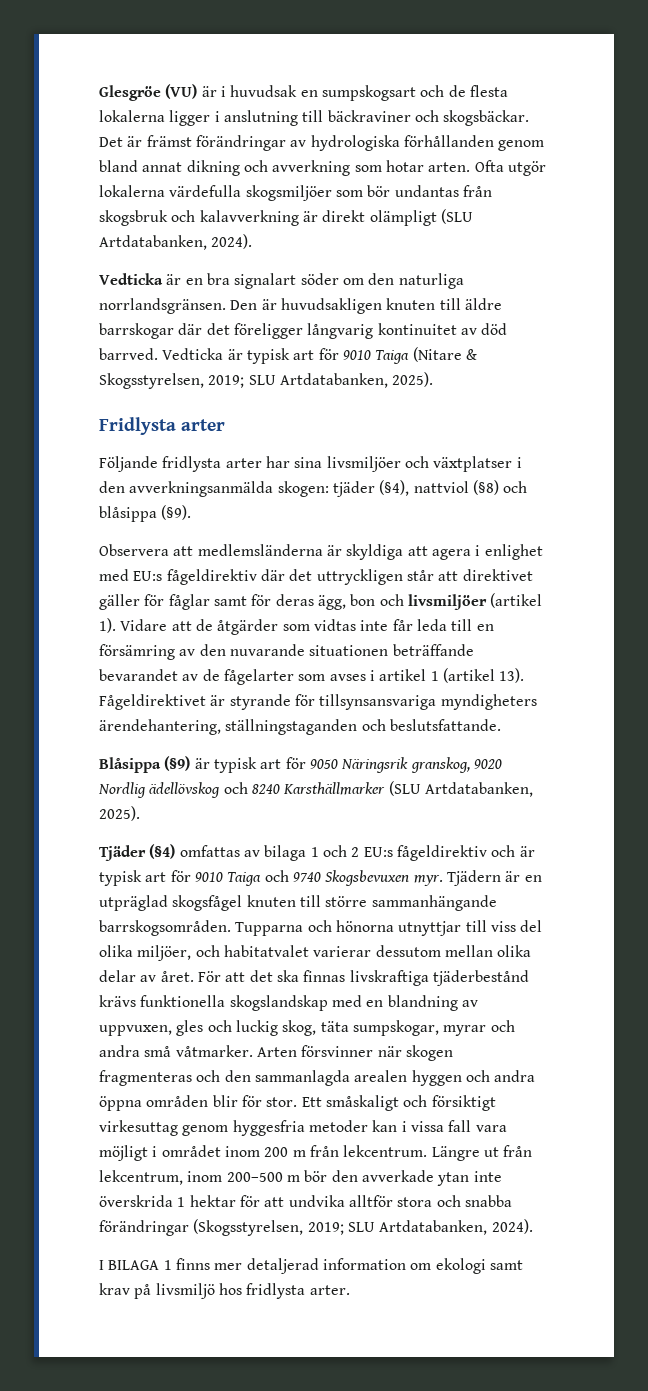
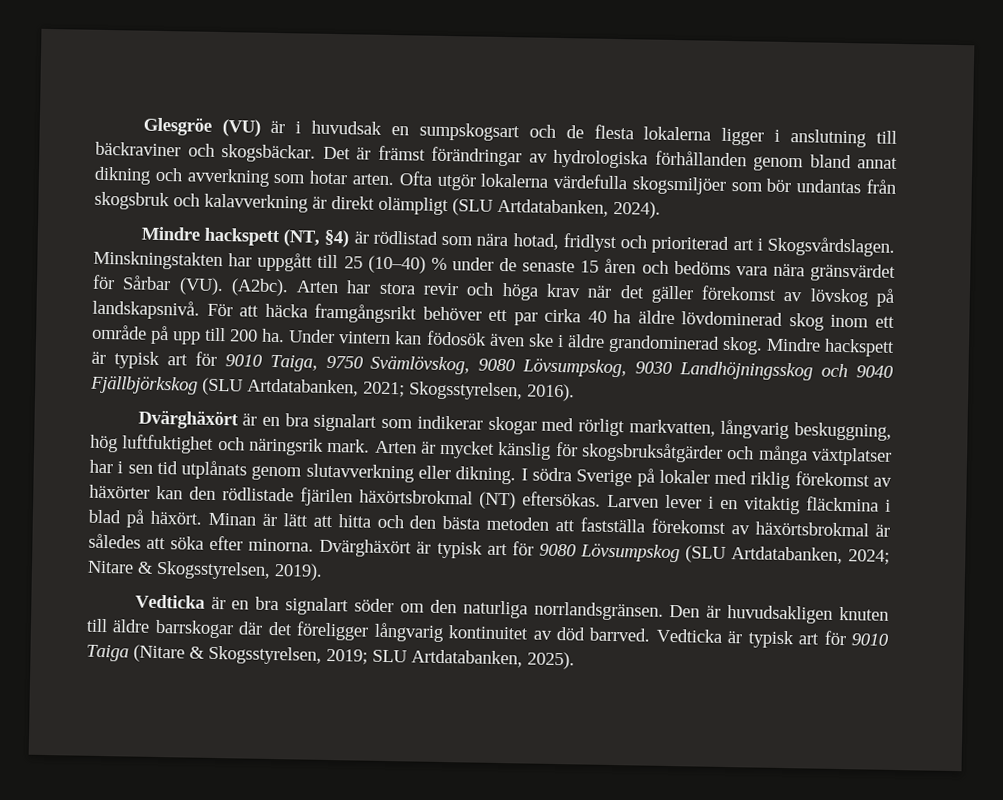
(253, 241) none -> [140,226,896,257] [93,250,896,282] [92,274,895,307] [92,299,895,331] [92,324,895,357] [91,351,894,381] [90,375,575,402] [137,409,893,441] [90,434,892,466] [89,459,892,490] [89,484,891,515] [88,509,891,537] [88,533,890,565] [87,560,323,581] // Mindre hackspett (NT, §4) är rödlistad som nära hotad, fridlyst och prioriterad art i Skogsvårdslagen. Minskningstakten har uppgått till 25 (10–40) % under de senaste 15 åren och bedöms vara nära gränsvärdet för Sårbar (VU). (A2bc). Arten har stora revir och höga krav när det gäller förekomst av lövskog på landskapsnivå. För att häcka framgångsrikt behöver ett par cirka 40 ha äldre lövdominerad skog inom ett område på upp till 200 ha. Under vintern kan födosök även ske i äldre grandominerad skog. Mindre hackspett är typisk art för 9010 Taiga, 9750 Svämlövskog, 9080 Lövsumpskog, 9030 Landhöjningsskog och 9040 Fjällbjörkskog (SLU Artdatabanken, 2021; Skogsstyrelsen, 2016). // Dvärghäxört är en bra signalart som indikerar skogar med rörligt markvatten, långvarig beskuggning, hög luftfuktighet och näringsrik mark. Arten är mycket känslig för skogsbruksåtgärder och många växtplatser har i sen tid utplånats genom slutavverkning eller dikning. I södra Sverige på lokaler med riklig förekomst av häxörter kan den rödlistade fjärilen häxörtsbrokmal (NT) eftersökas. Larven lever i en vitaktig fläckmina i blad på häxört. Minan är lätt att hitta och den bästa metoden att fastställa förekomst av häxörtsbrokmal är således att söka efter minorna. Dvärghäxört är typisk art för 9080 Lövsumpskog (SLU Artdatabanken, 2024; Nitare & Skogsstyrelsen, 2019).
[99,417,225,435] [99,456,522,472] [99,480,528,497] [99,505,192,522] [99,544,543,560] [99,569,533,585] [99,593,543,610] [99,618,494,635] [99,644,474,660] [99,668,525,685] [99,694,537,710] [99,719,501,735] [99,756,502,773] [98,781,533,798] [99,806,140,821] [99,844,535,861] [99,870,542,886] [99,895,497,911] [99,920,543,936] [99,945,532,961] [99,970,529,986] [99,995,478,1011] [99,1020,515,1036] [99,1045,453,1061] [99,1070,536,1086] [99,1095,496,1111] [99,1120,507,1136] [99,1145,533,1161] [99,1170,502,1186] [99,1195,512,1207] [99,1219,533,1236] [99,1258,523,1274] [99,1283,350,1299] // Fridlysta arter // Följande fridlysta arter har sina livsmiljöer och växtplatser i den avverkningsanmälda skogen: tjäder (§4), nattviol (§8) och blåsippa (§9). // Observera att medlemsländerna är skyldiga att agera i enlighet med EU:s fågeldirektiv där det uttryckligen står att direktivet gäller för fåglar samt för deras ägg, bon och livsmiljöer (artikel 1). Vidare att de åtgärder som vidtas inte får leda till en försämring av den nuvarande situationen beträffande bevarandet av de fågelarter som avses i artikel 1 (artikel 13). Fågeldirektivet är styrande för tillsynsansvariga myndigheters ärendehantering, ställningstaganden och beslutsfattande. // Blåsippa (§9) är typisk art för 9050 Näringsrik granskog, 9020 Nordlig ädellövskog och 8240 Karsthällmarker (SLU Artdatabanken, 2025). // Tjäder (§4) omfattas av bilaga 1 och 2 EU:s fågeldirektiv och är typisk art för 9010 Taiga och 9740 Skogsbevuxen myr. Tjädern är en utpräglad skogsfågel knuten till större sammanhängande barrskogsområden. Tupparna och hönorna utnyttjar till viss del olika miljöer, och habitatvalet varierar dessutom mellan olika delar av året. För att det ska finnas livskraftiga tjäderbestånd krävs funktionella skogslandskap med en blandning av uppvuxen, gles och luckig skog, täta sumpskogar, myrar och andra små våtmarker. Arten försvinner när skogen fragmenteras och den sammanlagda arealen hyggen och andra öppna områden blir för stor. Ett småskaligt och försiktigt virkesuttag genom hyggesfria metoder kan i vissa fall vara möjligt i området inom 200 m från lekcentrum. Längre ut från lekcentrum, inom 200–500 m bör den avverkade ytan inte överskrida 1 hektar för att undvika alltför stora och snabba förändringar (Skogsstyrelsen, 2019; SLU Artdatabanken, 2024). // I BILAGA 1 finns mer detaljerad information om ekologi samt krav på livsmiljö hos fridlysta arter. -> (575, 660) none

